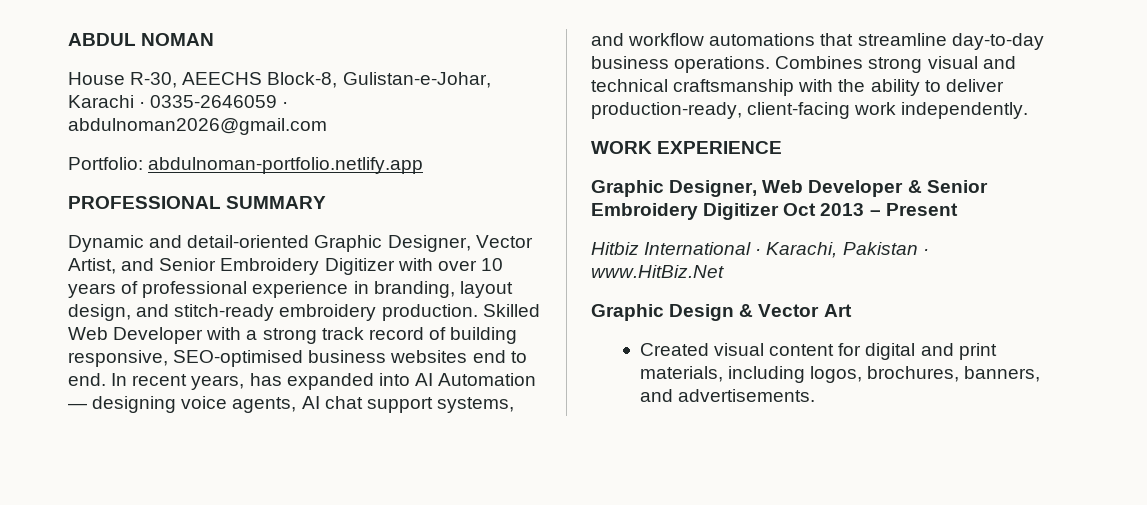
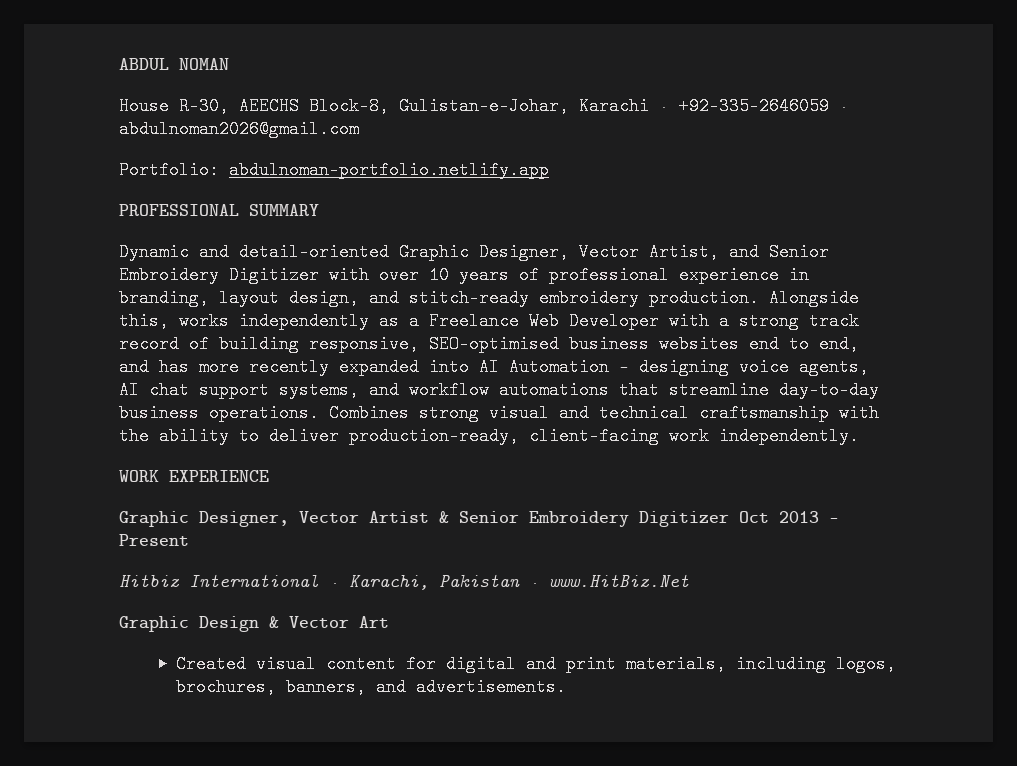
[150,95,278,108] 0335-2646059 -> [679,97,829,115] +92-335-2646059
[482,304,540,317] Skilled -> [769,289,859,307] [119,312,519,330] Alongside this, works independently as a Freelance
[68,373,282,390] end. In recent years, has -> [819,335,859,353] [119,358,329,376] end, and has more recently
[762,180,904,197] Web Developer -> [299,511,429,523] Vector Artist

